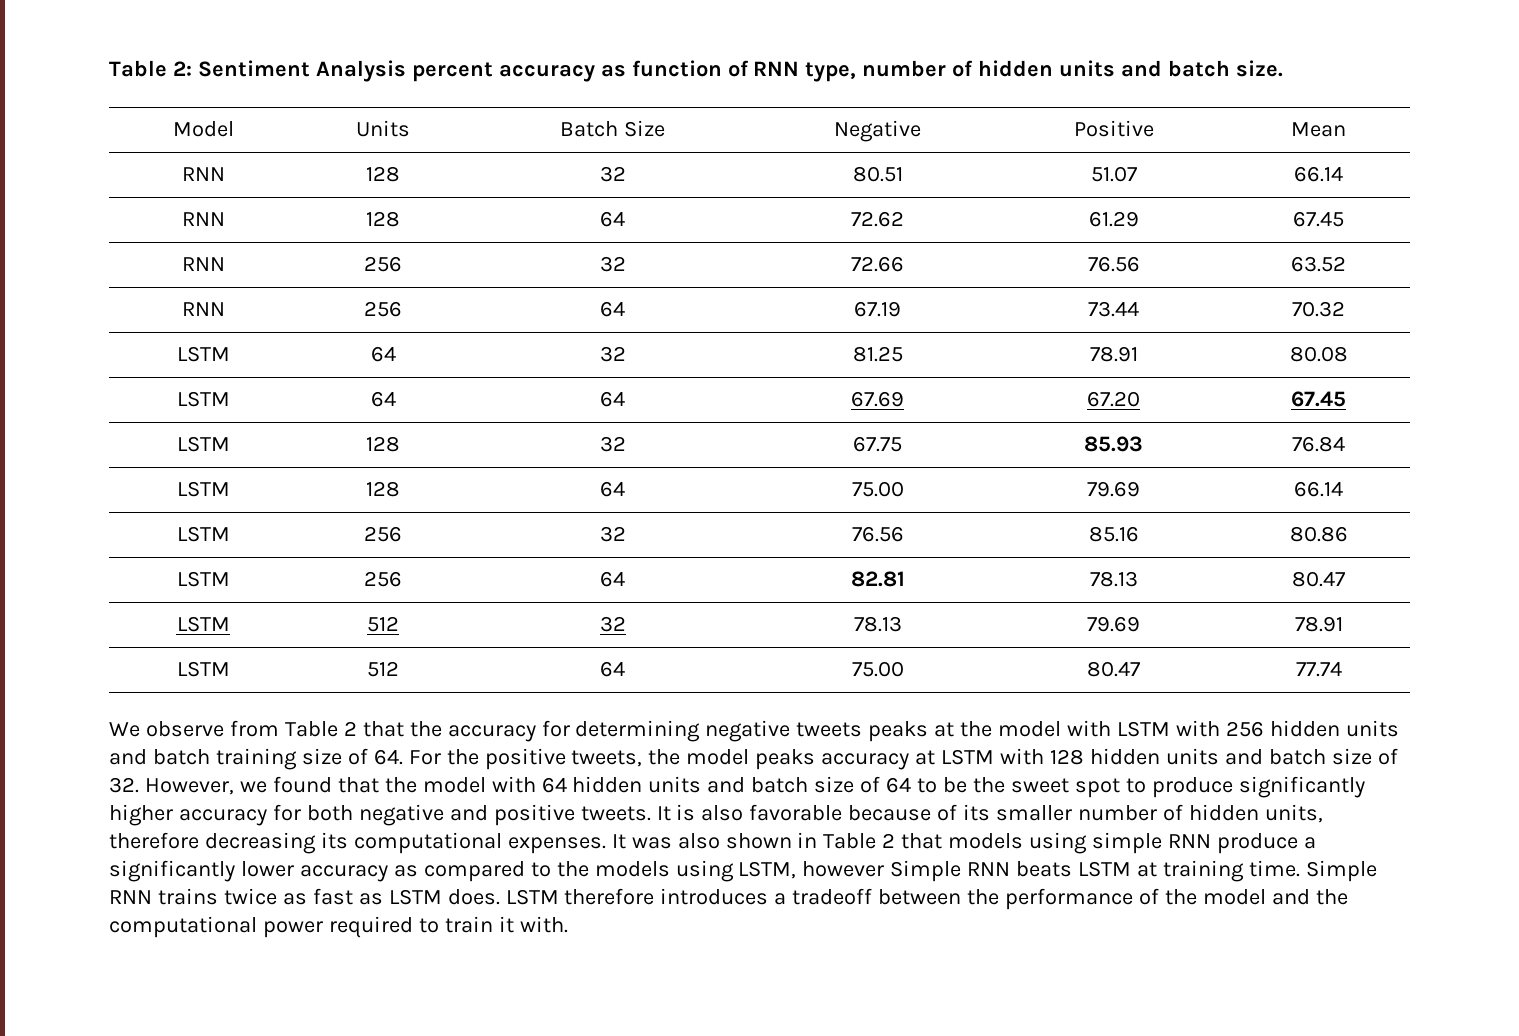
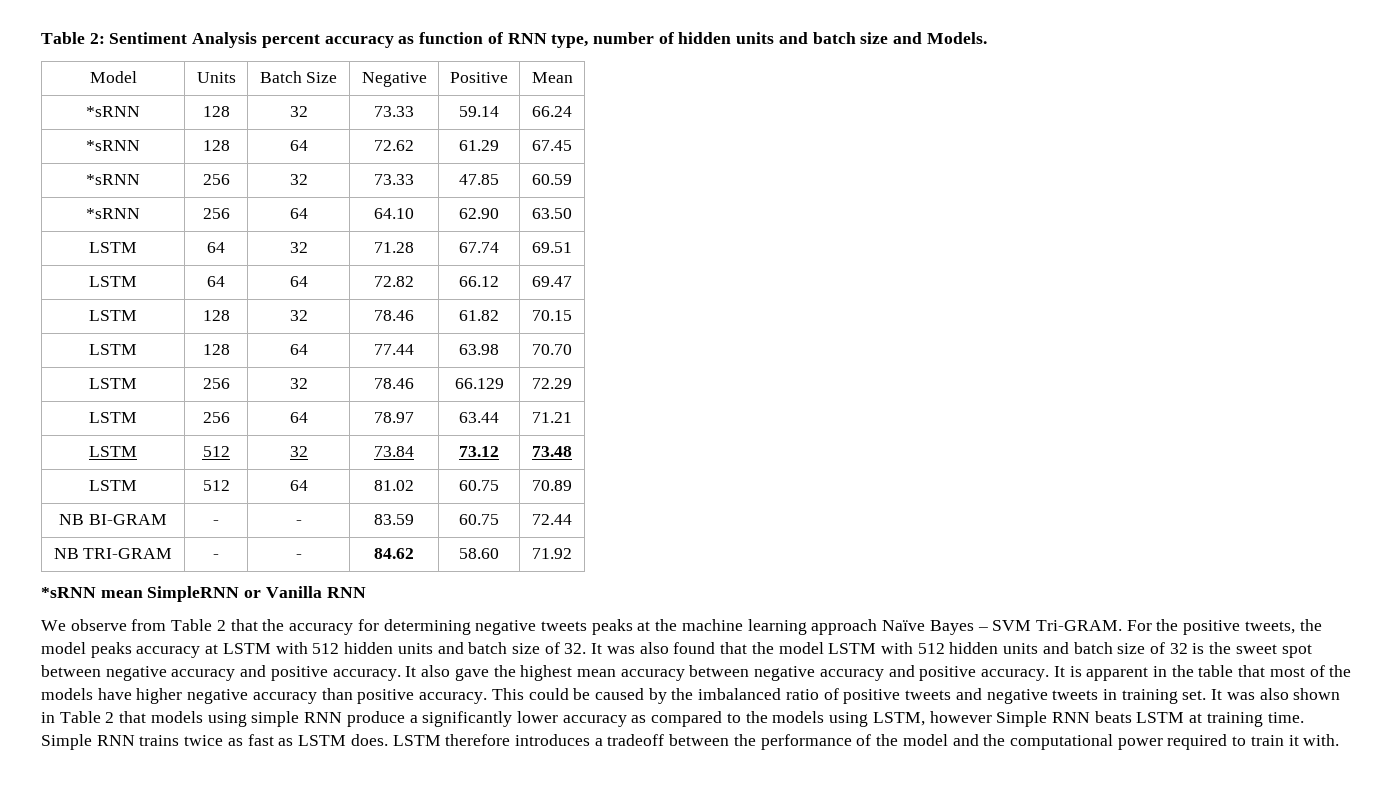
[1235,60,1283,77] size. -> [860,32,987,44] size and Models.
[181,167,225,181] [366,166,400,182] [599,166,626,182] [852,166,903,182] [1090,166,1137,182] [1294,166,1343,182] [181,212,225,226] RNN | 128 | 32 | 80.51 | 51.07 | 66.14 // RNN -> [86,106,140,117] [202,106,230,117] [289,106,308,117] [374,106,414,117] [459,106,499,117] [532,106,572,117] [86,140,140,151] *sRNN | 128 | 32 | 73.33 | 59.14 | 66.24 // *sRNN
[181,257,225,271] [364,256,402,272] [599,256,626,272] [851,256,904,272] [1087,256,1140,272] [1291,256,1346,272] [181,302,225,316] [364,301,402,317] [600,301,625,317] [854,301,901,317] [1088,301,1139,317] [1292,301,1345,317] RNN | 256 | 32 | 72.66 | 76.56 | 63.52 // RNN | 256 | 64 | 67.19 | 73.44 | 70.32 -> [86,174,140,185] [202,174,230,185] [289,174,308,185] [374,174,414,185] [459,174,499,185] [532,174,572,185] [86,208,140,219] [202,208,230,219] [289,208,308,219] [374,208,414,219] [459,208,499,219] [532,208,572,219] *sRNN | 256 | 32 | 73.33 | 47.85 | 60.59 // *sRNN | 256 | 64 | 64.10 | 62.90 | 63.50
[852,346,903,362] [1089,346,1138,362] [1289,346,1348,362] 81.25 | 78.91 | 80.08 -> [374,242,414,253] [459,242,499,253] [532,242,572,253] 71.28 | 67.74 | 69.51
[851,391,904,407] [1087,391,1140,407] [1291,391,1346,407] 67.69 | 67.20 | 67.45 -> [374,276,414,287] [459,276,499,287] [532,276,572,287] 72.82 | 66.12 | 69.47
[853,436,902,452] [1084,436,1143,452] [1292,436,1345,452] 67.75 | 85.93 | 76.84 -> [374,310,414,321] [459,310,499,321] [532,310,572,321] 78.46 | 61.82 | 70.15
[851,481,904,497] [1087,481,1140,497] [1294,481,1343,497] 75.00 | 79.69 | 66.14 -> [374,344,414,355] [459,344,499,355] [532,344,572,355] 77.44 | 63.98 | 70.70
[851,526,904,542] [1088,526,1139,542] [1289,526,1348,542] 76.56 | 85.16 | 80.86 -> [374,378,414,389] [454,378,504,389] [532,378,572,389] 78.46 | 66.129 | 72.29
[850,571,905,587] [1089,571,1138,587] [1292,571,1345,587] 82.81 | 78.13 | 80.47 -> [374,412,414,423] [459,412,499,423] [532,412,572,423] 78.97 | 63.44 | 71.21
[853,616,902,632] [1087,616,1140,632] [1294,616,1343,632] 78.13 | 79.69 | 78.91 -> [374,446,414,457] [459,446,499,457] [532,446,572,457] 73.84 | 73.12 | 73.48
[851,661,904,677] [1087,661,1140,677] [1295,661,1342,677] 75.00 | 80.47 | 77.74 -> [374,480,414,491] [459,480,499,491] [532,480,572,491] [59,514,167,525] [212,520,219,525] [295,520,302,525] [374,514,414,525] [459,514,499,525] [532,514,572,525] [53,548,173,559] [212,554,219,559] [295,554,302,559] [374,548,414,559] [459,548,499,559] [532,548,572,559] [41,586,366,602] 81.02 | 60.75 | 70.89 // NB BI-GRAM | - | - | 83.59 | 60.75 | 72.44 // NB TRI-GRAM | - | - | 84.62 | 58.60 | 71.92 // *sRNN mean SimpleRNN or Vanilla RNN
[998,720,1399,737] [109,748,403,770] model with LSTM with 256 hidden units and batch training size of 64. -> [681,619,1122,635] machine learning approach Naïve Bayes – SVM Tri-GRAM.
[1049,749,1084,765] 128 -> [312,643,340,654] 512
[144,778,267,795] However, we -> [591,642,669,654] It was also
[491,776,1365,798] [109,804,1323,826] [109,832,606,854] with 64 hidden units and batch size of 64 to be the sweet spot to produce significantly higher accuracy for both negative and positive tweets. It is also favorable because of its smaller number of hidden units, therefore decreasing its computational expenses. -> [828,642,1312,658] [41,665,1352,681] [41,688,1207,704] LSTM with 512 hidden units and batch size of 32 is the sweet spot between negative accuracy and positive accuracy. It also gave the highest mean accuracy between negative accuracy and positive accuracy. It is apparent in the table that most of the models have higher negative accuracy than positive accuracy. This could be caused by the imbalanced ratio of positive tweets and negative tweets in training set.

